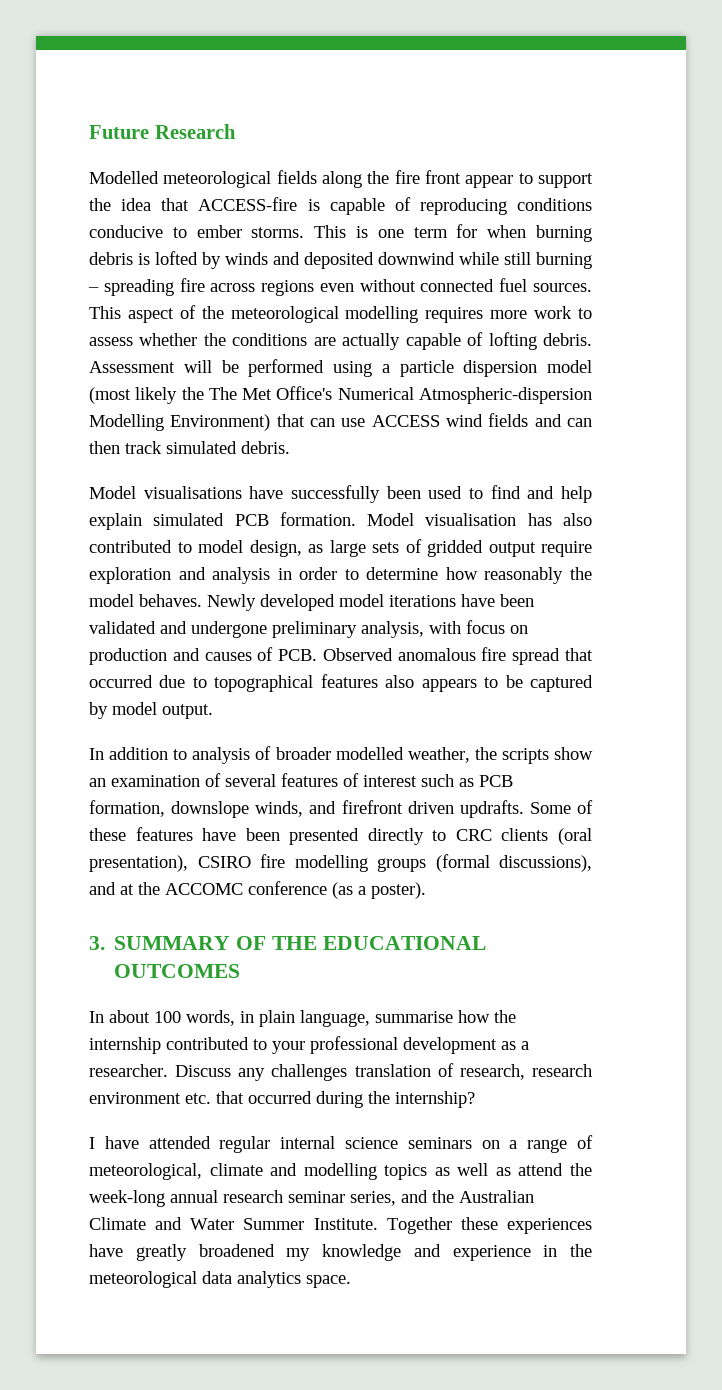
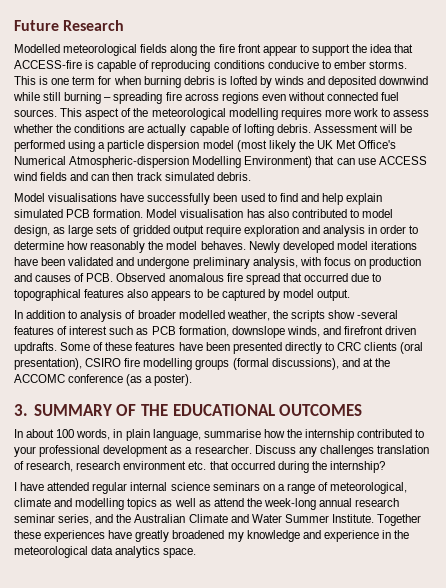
[208,387,237,400] The -> [316,140,333,149] UK
[89,773,276,787] an examination of several -> [357,310,399,319] -several

